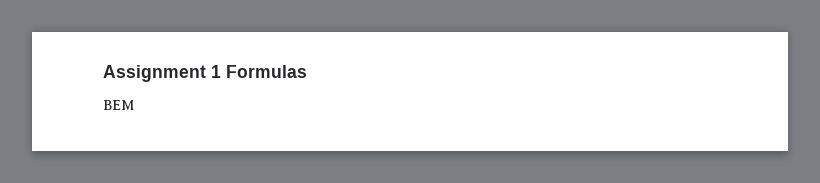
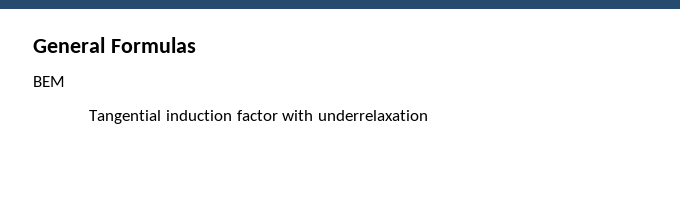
[103,65,221,82] Assignment 1 -> [33,37,105,53] General
(134, 105) none -> [89,110,428,124] // Tangential induction factor with underrelaxation

